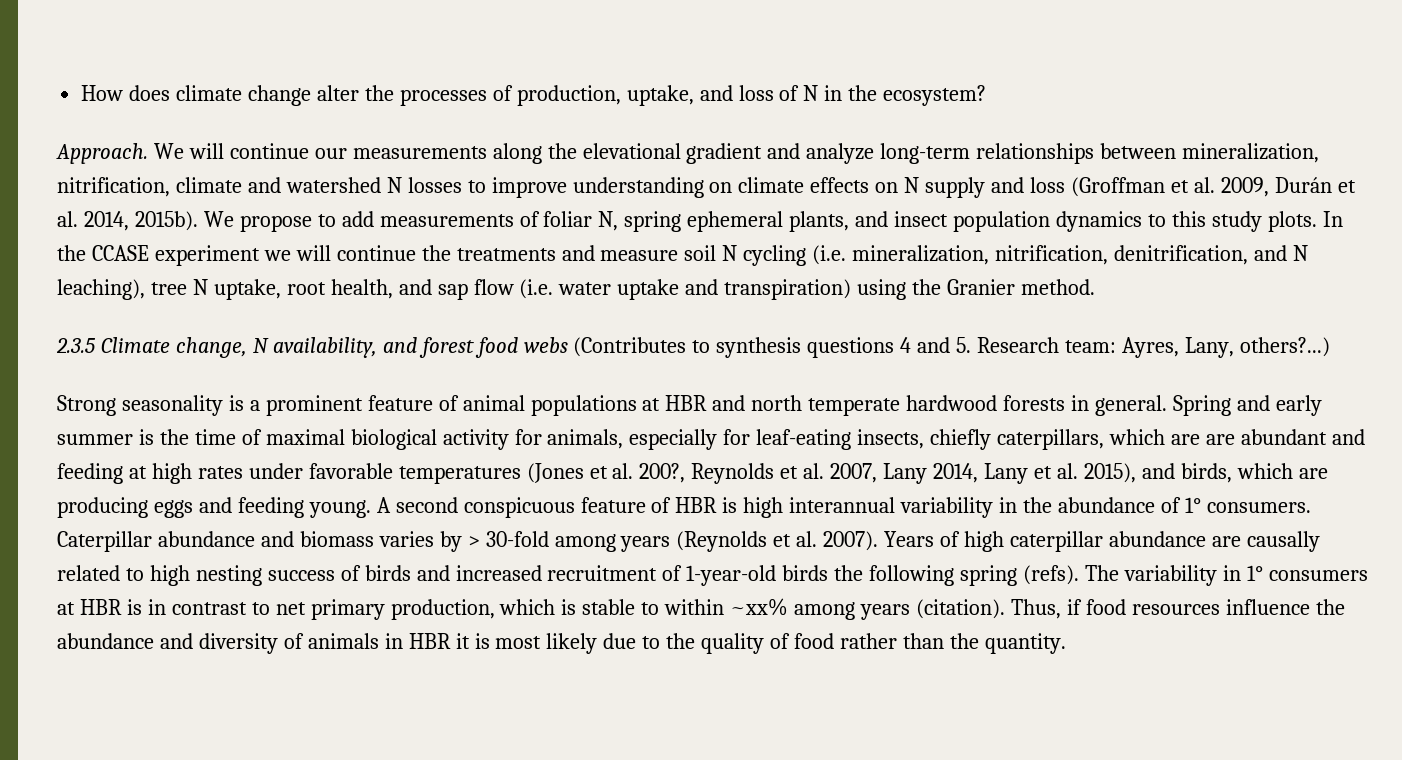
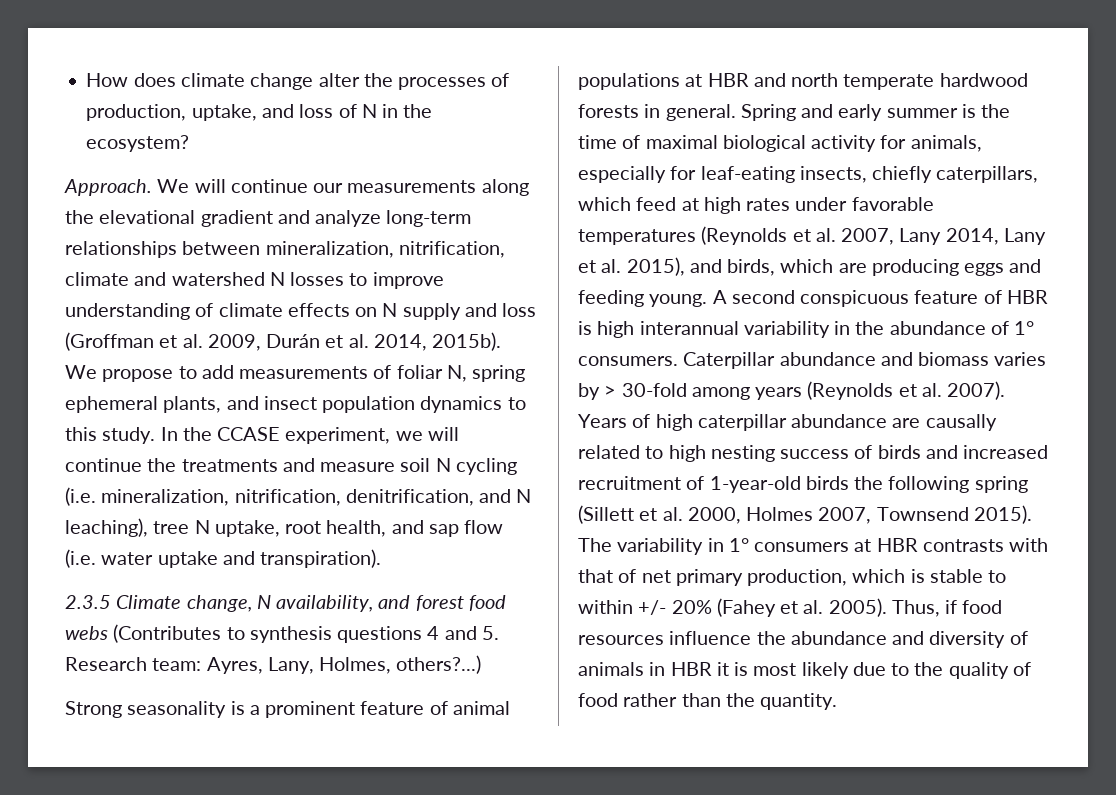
[709,182,733,193] on -> [195,303,214,317] of
[1211,211,1317,232] study plots. -> [102,427,156,444] study.
[154,245,260,266] experiment -> [285,427,391,444] experiment,
[724,279,1095,300] transpiration) using the Granier method. -> [260,549,382,568] transpiration).
(1234, 347) none -> [319,657,392,674] Holmes,
[1170,429,1365,445] [57,463,123,484] are are abundant and feeding -> [636,197,677,211] feed
[526,463,775,484] (Jones et al. 200?, Reynolds -> [701,226,788,245] (Reynolds
[1023,565,1080,585] (refs). -> [578,505,1032,524] (Sillett et al. 2000, Holmes 2007, Townsend 2015).
[126,599,270,615] is in contrast to -> [922,538,1049,552] [578,569,637,583] contrasts with that of
[730,598,1005,620] ~xx% among years (citation). -> [638,598,887,617] +/- 20% (Fahey et al. 2005).

